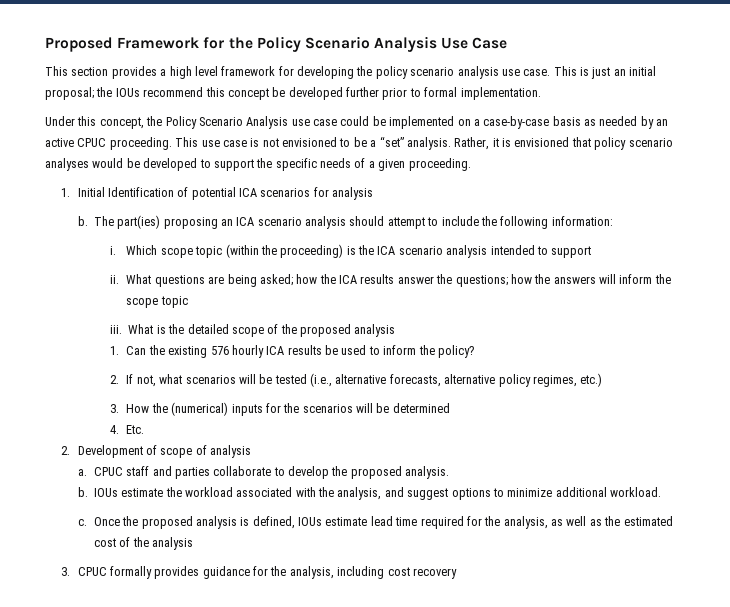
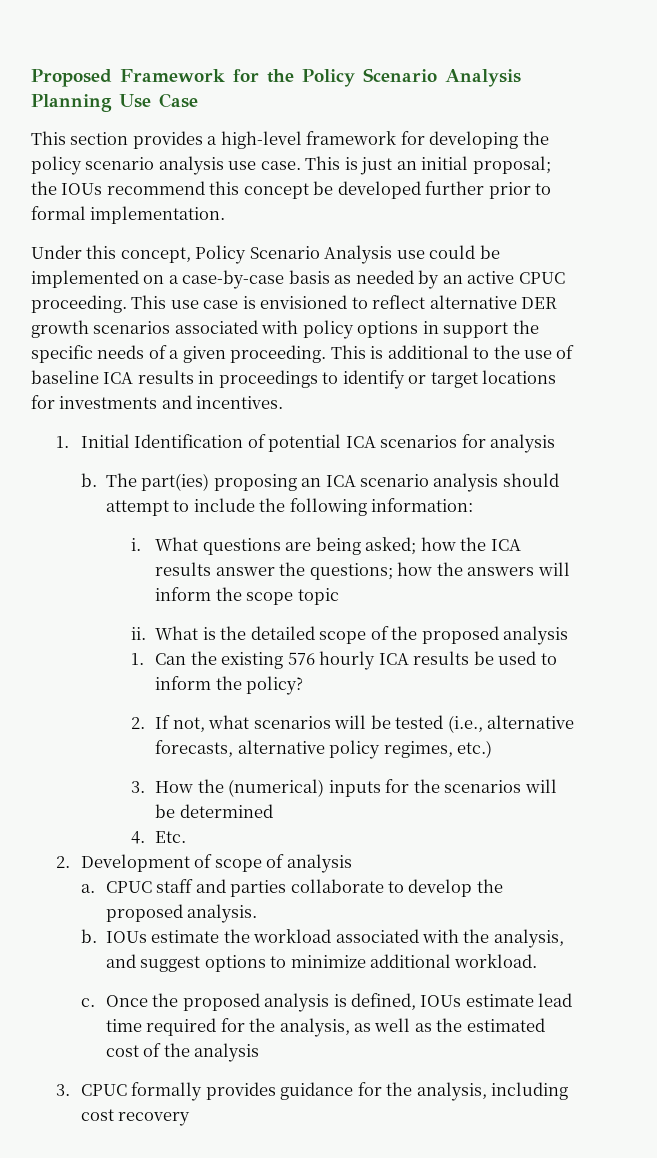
(438, 44) none -> [31,94,112,112] Planning
[169,66,218,79] high level -> [220,131,302,149] high-level
[146,116,163,126] the -> (191, 255) none
[313,119,337,126] case -> (425, 254) none
[262,138,279,147] not -> (256, 302) none
[353,136,673,150] [45,158,211,171] be a “set” analysis. Rather, it is envisioned that policy scenario analyses would be developed to -> [372,295,558,309] [31,320,439,339] reflect alternative DER growth scenarios associated with policy options in
(471, 164) none -> [330,345,575,359] [31,370,557,389] [31,395,284,409] This is additional to the use of baseline ICA results in proceedings to identify or target locations for investments and incentives.
[126,244,592,258] [110,275,120,284] Which scope topic (within the proceeding) is the ICA scenario analysis intended to support // ii. -> (141, 544) none
[110,325,123,334] iii. -> [130,627,146,640] ii.

